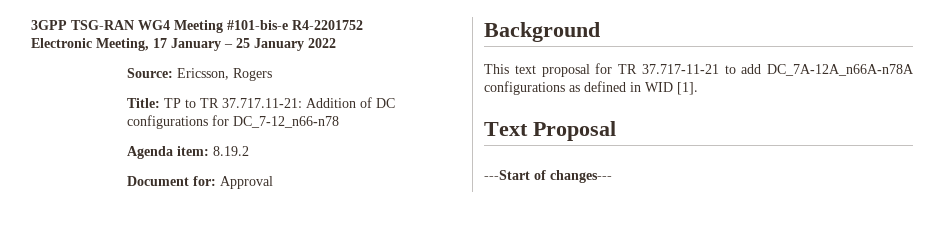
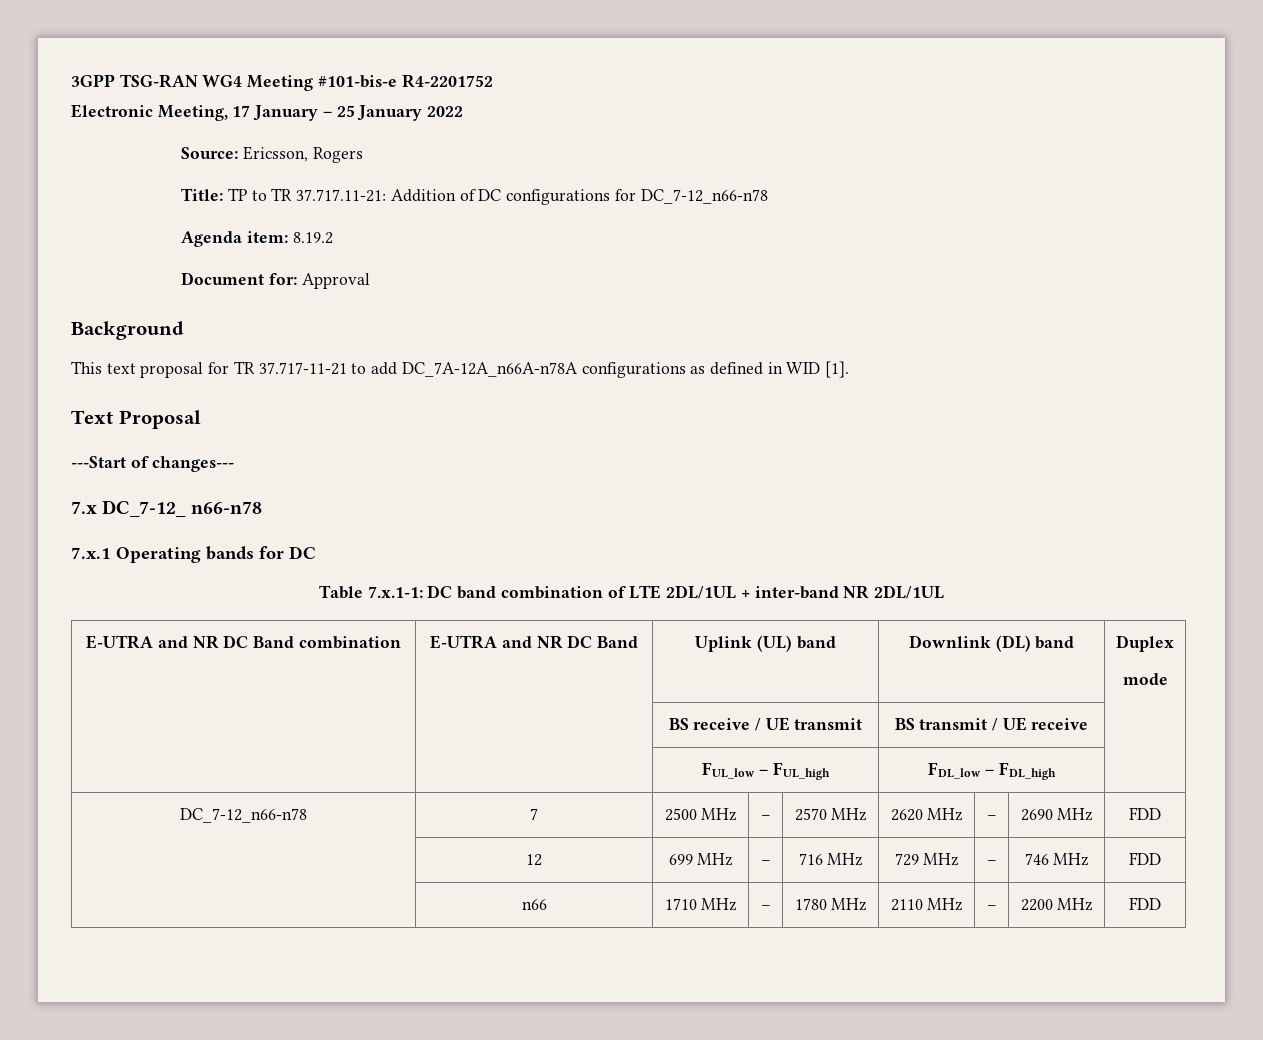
(612, 176) none -> [71,500,262,517] [71,546,316,563] [319,585,944,599] [86,635,401,649] [430,635,638,649] [695,635,836,652] [908,635,1075,652] [1116,635,1174,652] [1122,673,1168,685] [668,717,863,731] [894,717,1089,731] [702,762,830,780] [928,762,1056,780] [180,808,307,823] [530,808,538,820] [664,808,738,821] [760,815,771,820] [794,808,868,821] [890,808,964,821] [986,815,997,820] [1020,808,1094,821] [1129,807,1161,820] [526,854,542,866] [668,853,734,866] [760,860,771,865] [798,853,864,866] [894,853,960,866] [986,860,997,865] [1024,853,1090,866] [1129,852,1161,865] [521,899,547,910] [664,898,738,911] [760,905,771,910] [794,898,868,911] [890,898,964,911] [986,905,997,910] [1020,898,1094,911] [1129,897,1161,910] // 7.x DC_7-12_ n66-n78 // 7.x.1 Operating bands for DC // Table 7.x.1-1: DC band combination of LTE 2DL/1UL + inter-band NR 2DL/1UL // E-UTRA and NR DC Band combination | E-UTRA and NR DC Band | Uplink (UL) band | Downlink (DL) band | Duplex // mode // | | BS receive / UE transmit | BS transmit / UE receive | // | | FUL_low – FUL_high | FDL_low – FDL_high | // DC_7-12_n66-n78 | 7 | 2500 MHz | – | 2570 MHz | 2620 MHz | – | 2690 MHz | FDD // | 12 | 699 MHz | – | 716 MHz | 729 MHz | – | 746 MHz | FDD // | n66 | 1710 MHz | – | 1780 MHz | 2110 MHz | – | 2200 MHz | FDD

